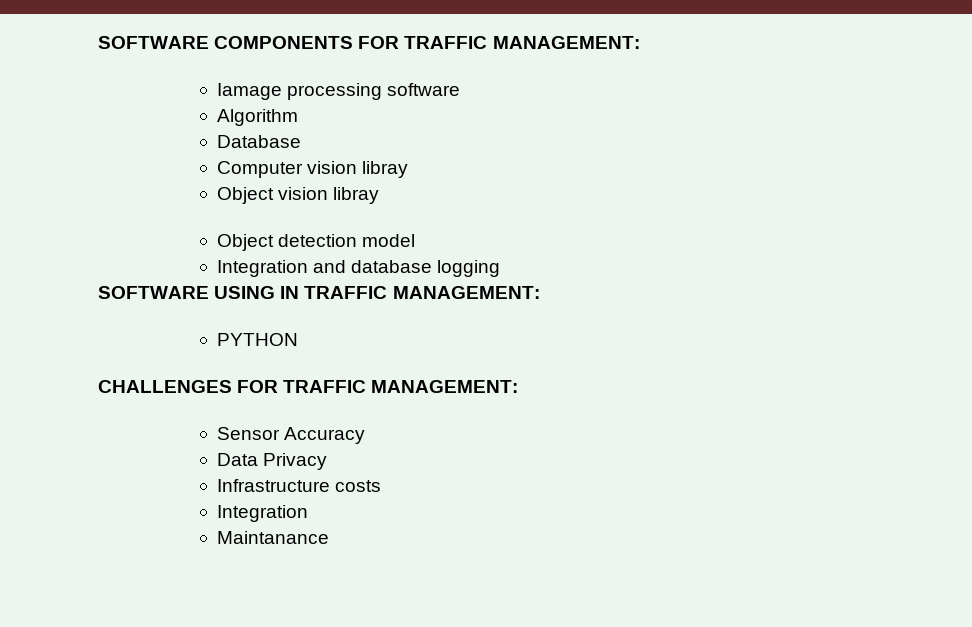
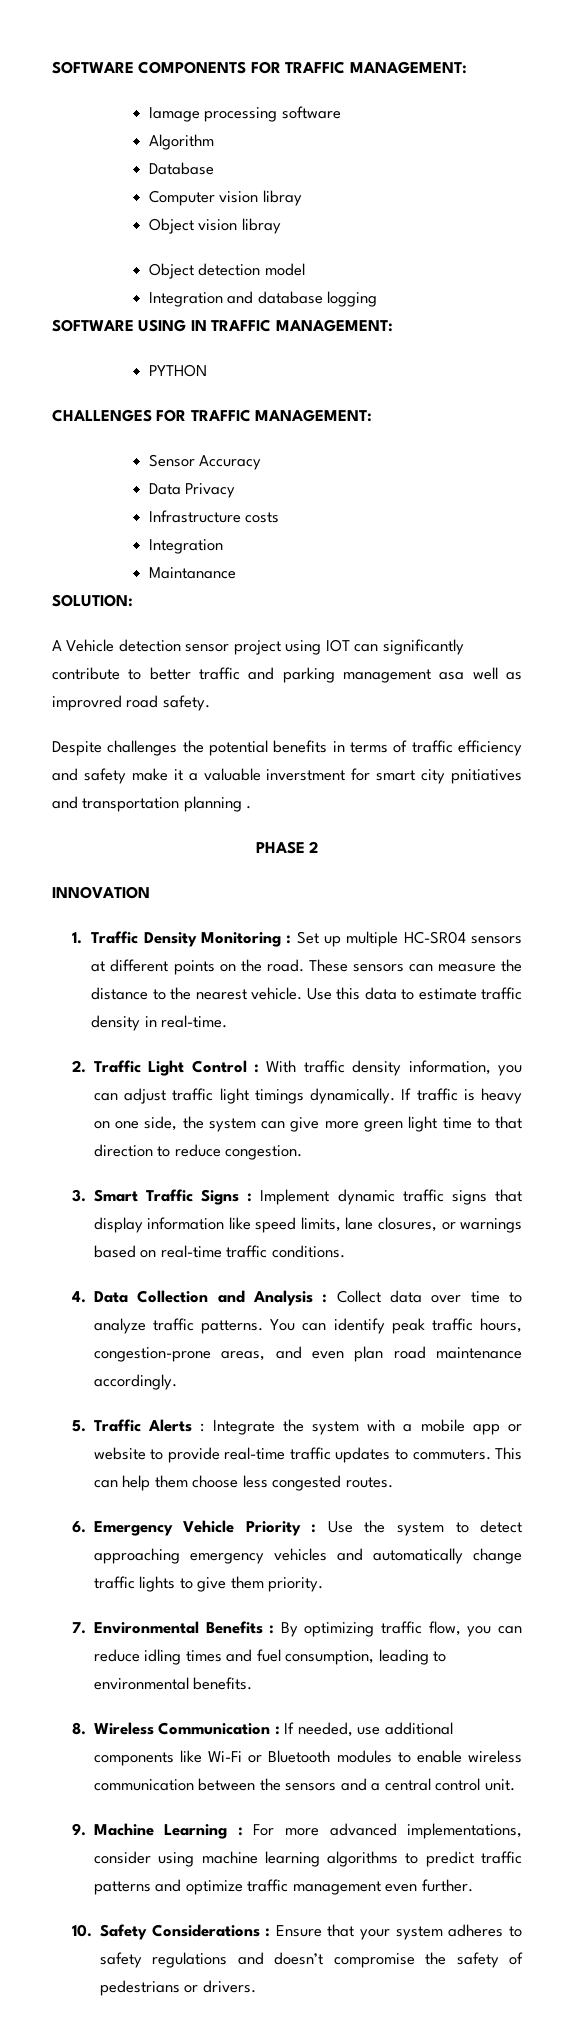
(329, 537) none -> [52,594,133,607] [52,639,464,655] [52,667,522,683] [52,695,210,711] [52,740,522,756] [52,768,522,784] [52,796,252,812] [255,841,319,854] [52,886,150,899] [71,931,523,947] [91,959,522,975] [91,987,522,1000] [91,1015,228,1031] [71,1060,522,1076] [93,1088,522,1104] [93,1116,522,1132] [93,1144,303,1160] [71,1189,522,1205] [93,1217,522,1233] [93,1245,345,1258] [71,1290,522,1306] [93,1318,522,1334] [93,1346,522,1362] [93,1374,177,1390] [71,1419,522,1435] [93,1447,522,1463] [93,1475,393,1491] [71,1520,522,1536] [93,1548,522,1564] [93,1576,324,1592] [71,1621,522,1637] [93,1649,447,1665] [93,1677,253,1690] [71,1722,453,1737] [93,1750,522,1766] [93,1778,515,1791] [71,1823,522,1839] [93,1851,522,1867] [93,1879,473,1895] [71,1924,522,1940] [99,1952,523,1968] [99,1980,256,1996] // SOLUTION: // A Vehicle detection sensor project using IOT can significantly contribute to better traffic and parking management asa well as improvred road safety. // Despite challenges the potential benefits in terms of traffic efficiency and safety make it a valuable inverstment for smart city pnitiatives and transportation planning . // PHASE 2 // INNOVATION // 1. Traffic Density Monitoring : Set up multiple HC-SR04 sensors at different points on the road. These sensors can measure the distance to the nearest vehicle. Use this data to estimate traffic density in real-time. // 2. Traffic Light Control : With traffic density information, you can adjust traffic light timings dynamically. If traffic is heavy on one side, the system can give more green light time to that direction to reduce congestion. // 3. Smart Traffic Signs : Implement dynamic traffic signs that display information like speed limits, lane closures, or warnings based on real-time traffic conditions. // 4. Data Collection and Analysis : Collect data over time to analyze traffic patterns. You can identify peak traffic hours, congestion-prone areas, and even plan road maintenance accordingly. // 5. Traffic Alerts : Integrate the system with a mobile app or website to provide real-time traffic updates to commuters. This can help them choose less congested routes. // 6. Emergency Vehicle Priority : Use the system to detect approaching emergency vehicles and automatically change traffic lights to give them priority. // 7. Environmental Benefits : By optimizing traffic flow, you can reduce idling times and fuel consumption, leading to environmental benefits. // 8. Wireless Communication : If needed, use additional components like Wi-Fi or Bluetooth modules to enable wireless communication between the sensors and a central control unit. // 9. Machine Learning : For more advanced implementations, consider using machine learning algorithms to predict traffic patterns and optimize traffic management even further. // 10. Safety Considerations : Ensure that your system adheres to safety regulations and doesn’t compromise the safety of pedestrians or drivers.

